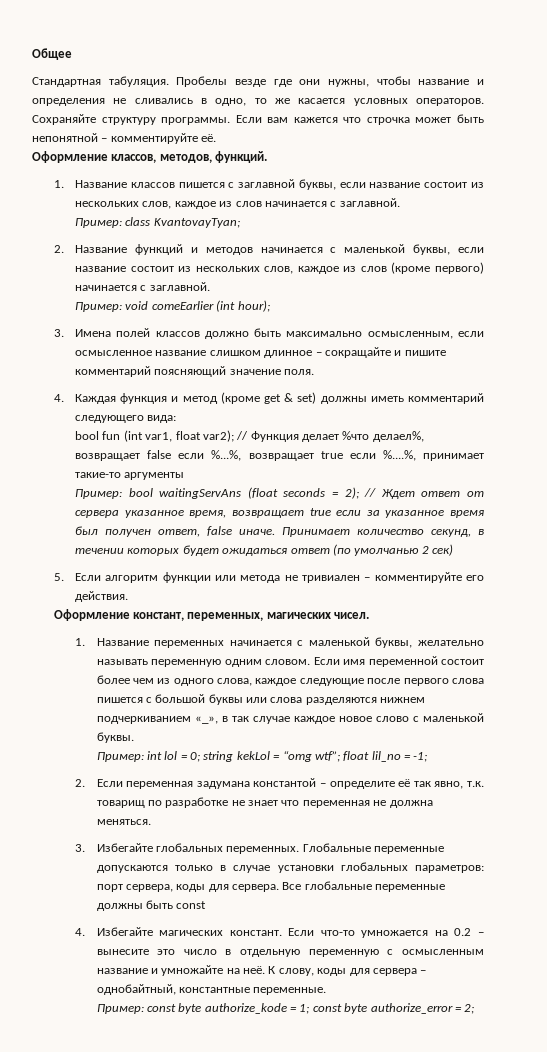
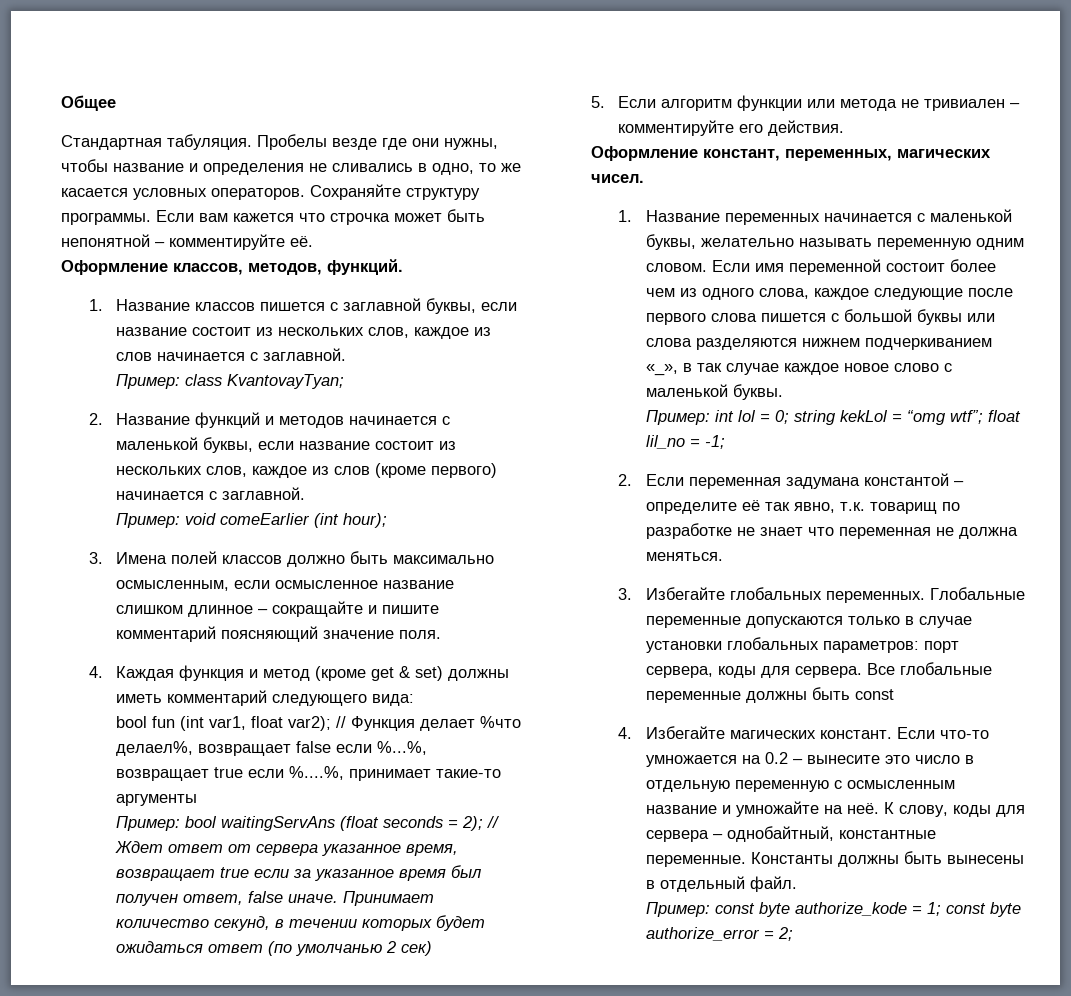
(327, 991) none -> [750,851,1024,867] [645,876,797,892] Константы должны быть вынесены в отдельный файл.

